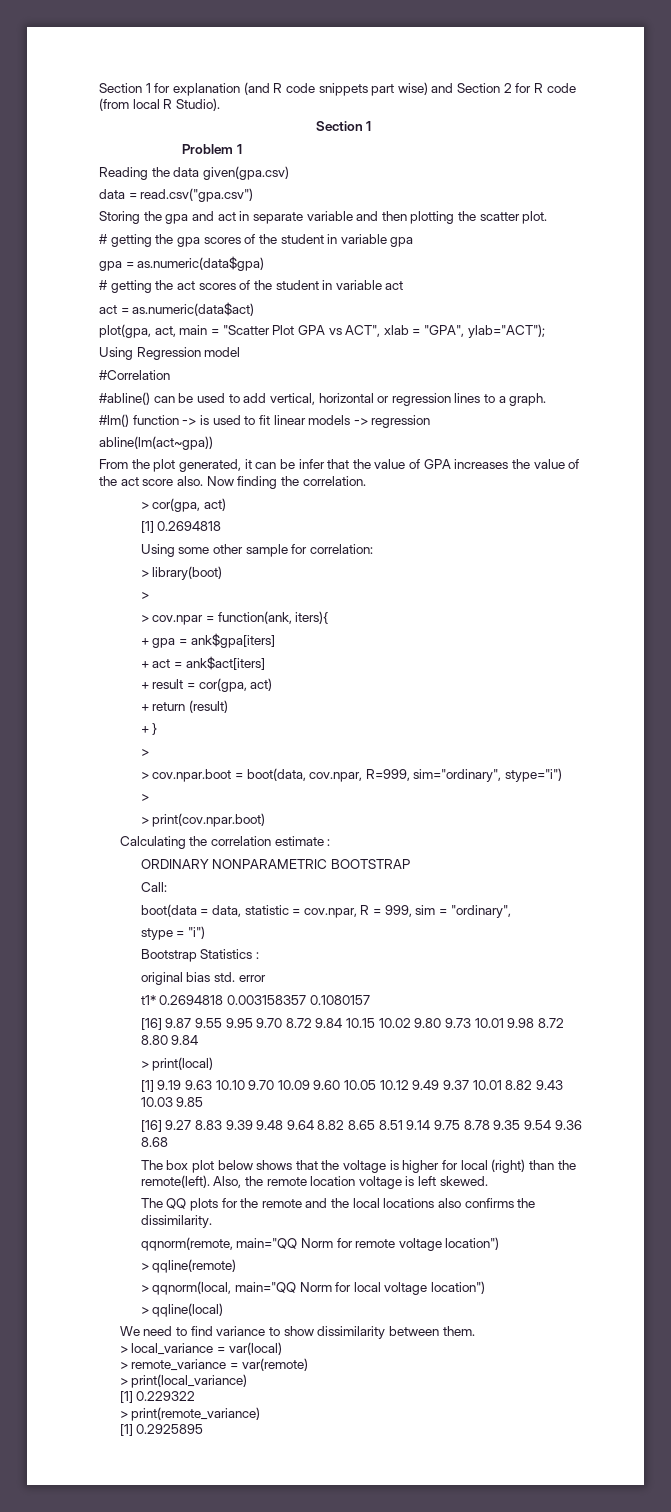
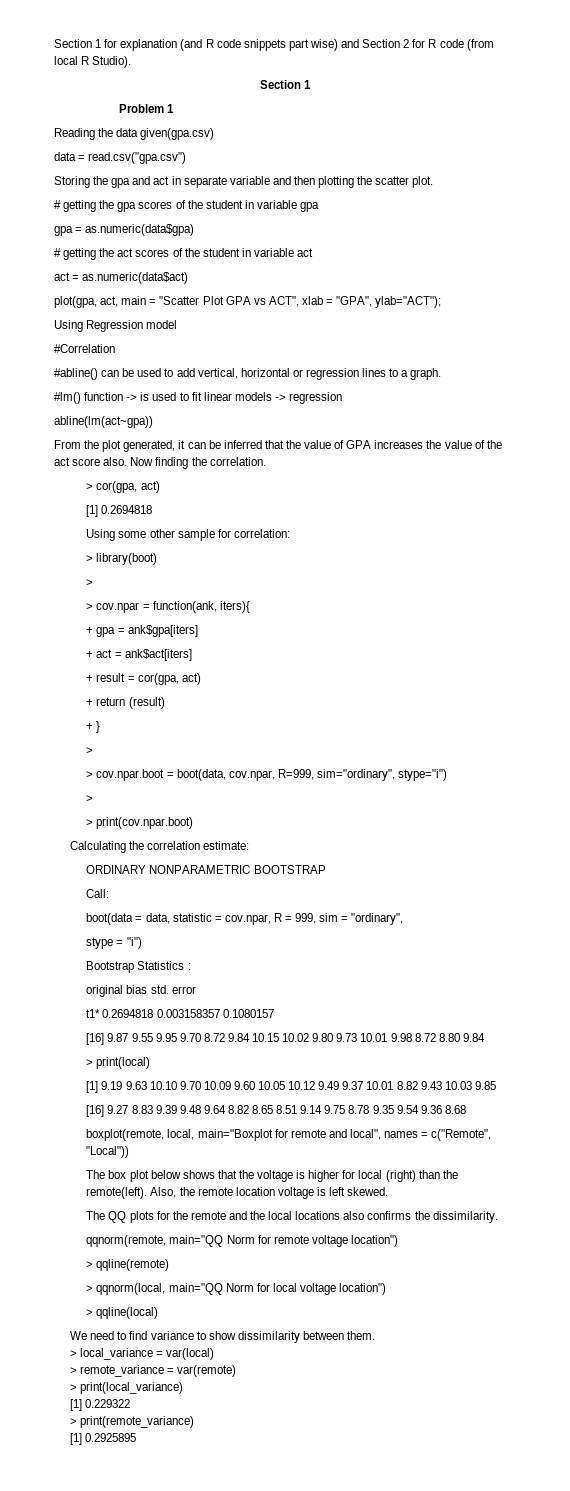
[298,459,325,469] infer -> [223,440,262,449] inferred
[274,836,331,846] estimate : -> [203,841,250,850] estimate:
(168, 1142) none -> [86,1129,492,1141] [86,1146,130,1158] // boxplot(remote, local, main="Boxplot for remote and local", names = c("Remote", "Local"))

